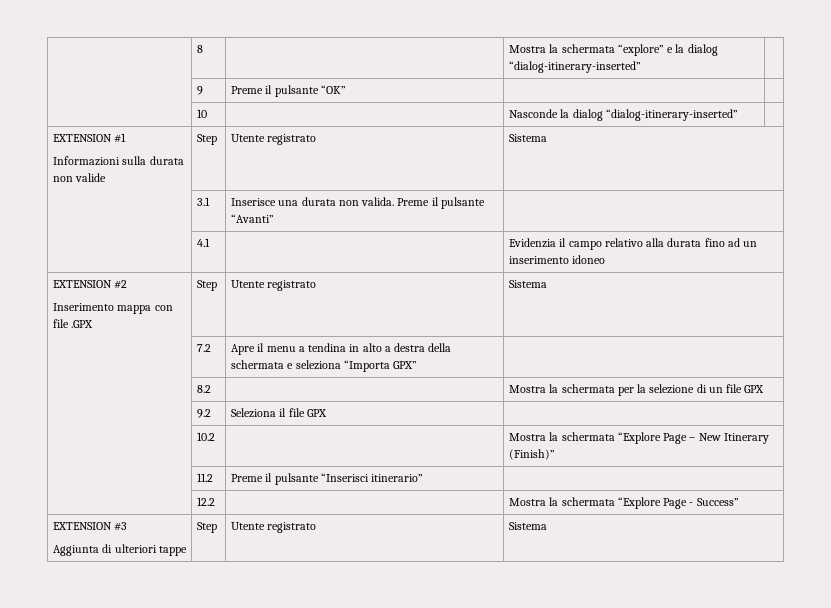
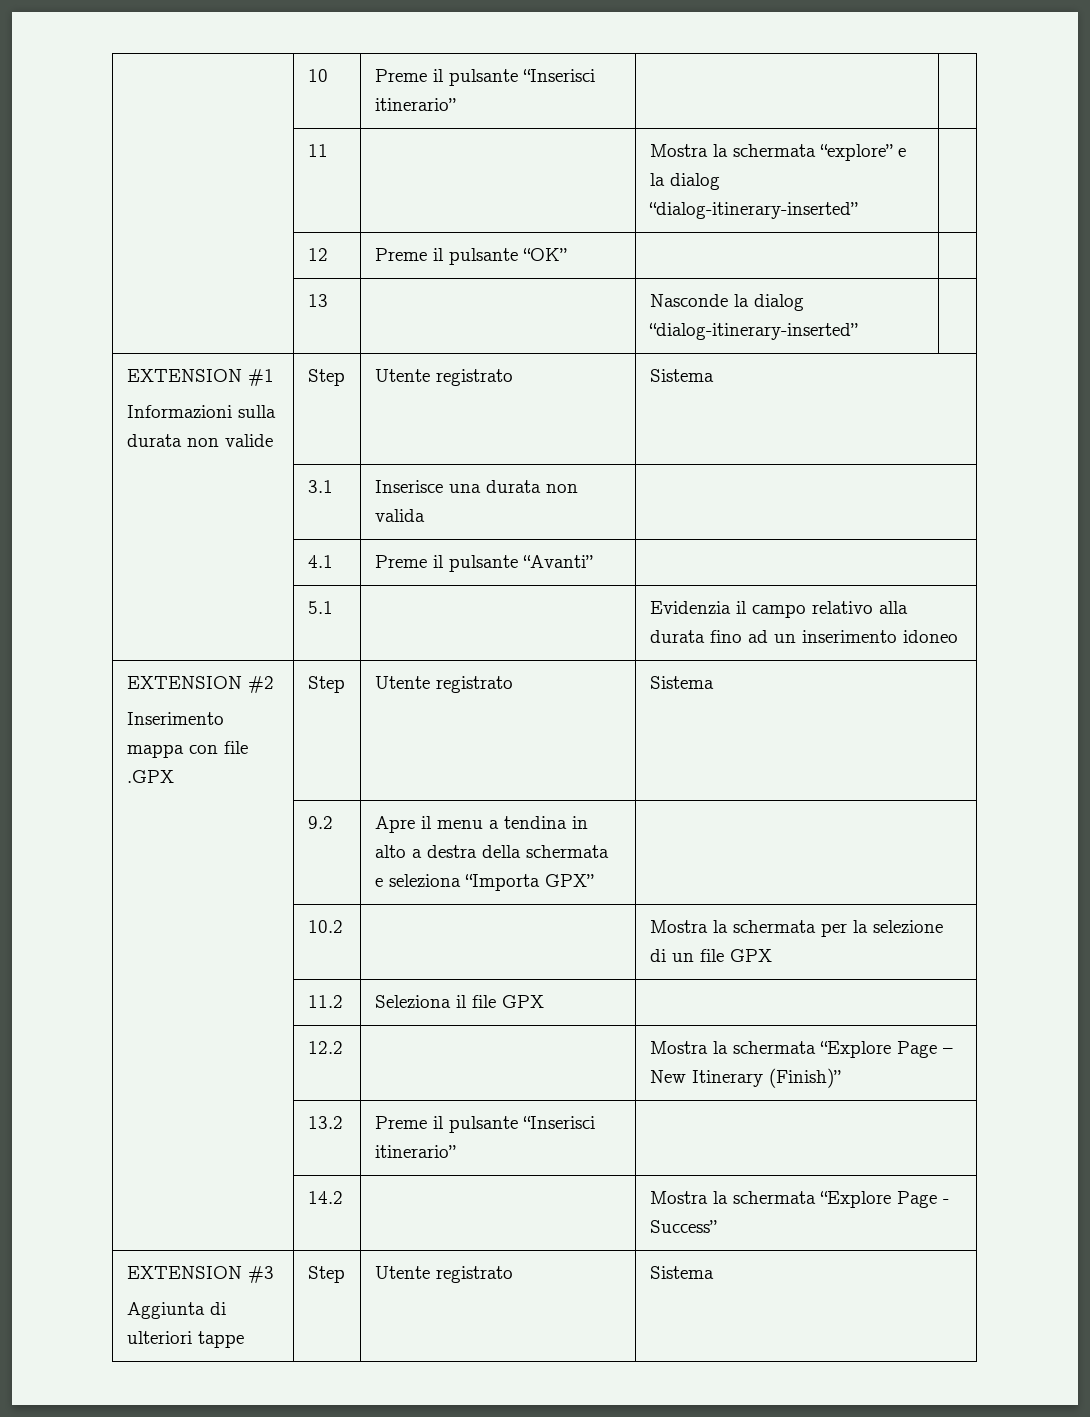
[197,45,204,53] | 8 -> [307,69,328,82] [374,69,595,86] [374,98,456,111] [307,144,328,157] | 10 | Preme il pulsante “Inserisci itinerario” | | // | 11
[197,86,204,95] 9 -> [307,248,328,261] 12
[197,109,208,118] 10 -> [307,294,328,307] 13
[361,197,395,206] valida. -> [374,509,425,522] [307,555,333,568] valida | // | 4.1 |
[197,238,211,247] 4.1 -> [307,601,333,614] 5.1
[197,344,212,352] 7.2 -> [307,816,333,829] 9.2
[197,385,212,393] 8.2 -> [307,920,343,933] 10.2
[197,409,212,418] 9.2 -> [307,995,343,1008] 11.2
[197,432,216,441] 10.2 -> [307,1041,343,1054] 12.2
[197,473,214,482] 11.2 -> [307,1116,343,1129] 13.2
[197,497,216,506] 12.2 -> [307,1191,343,1204] 14.2

